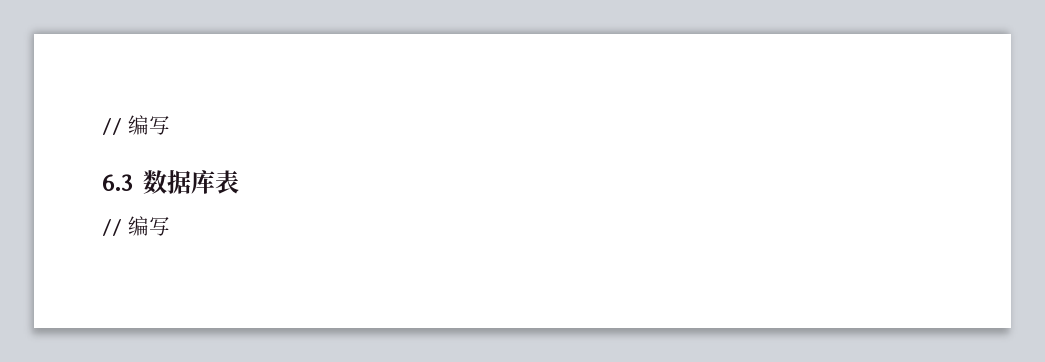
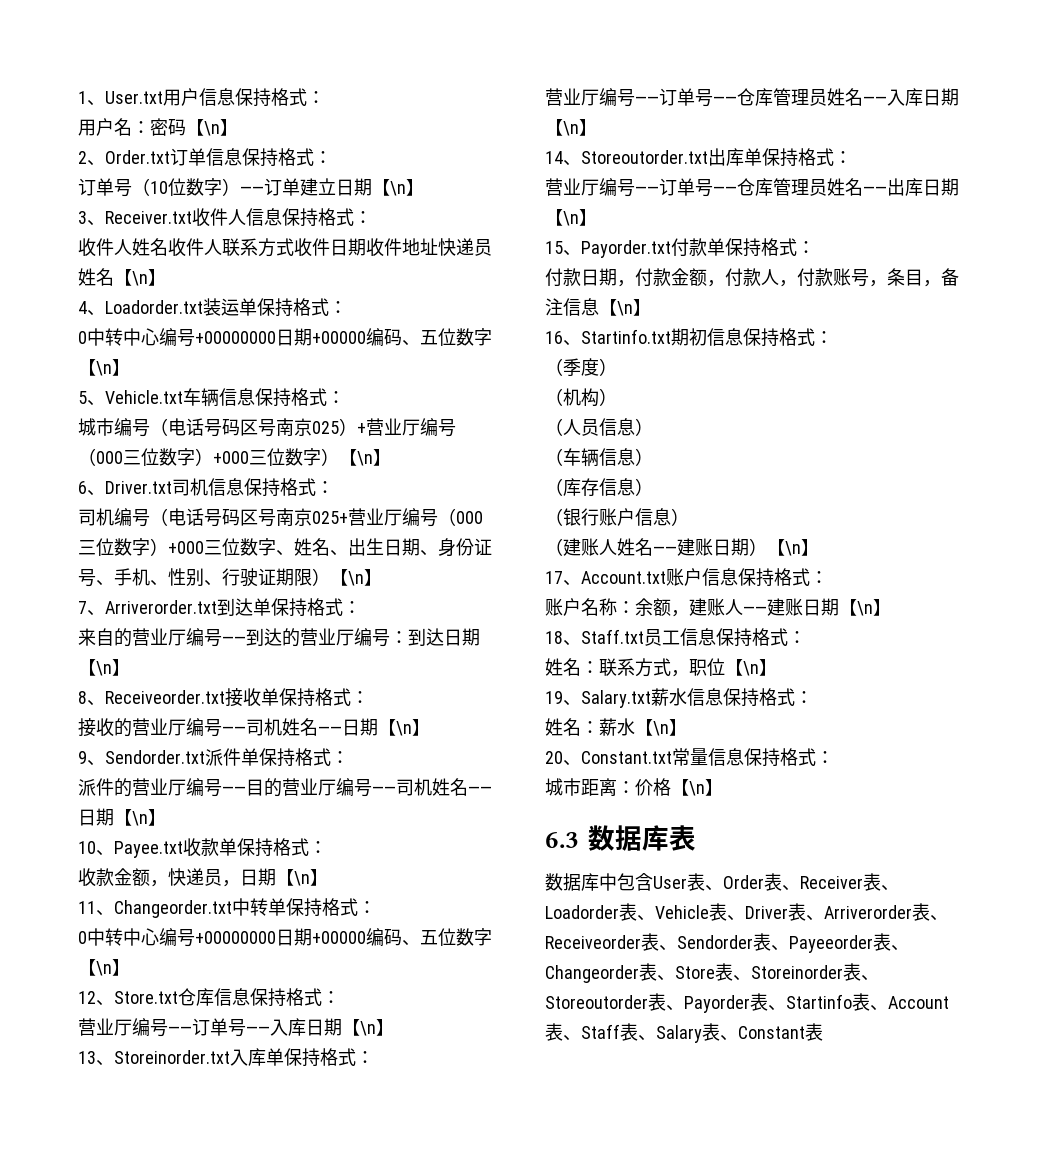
[102,115,170,135] [102,169,240,194] [102,216,170,236] // 编写 // 6.3数据库表 // // 编写 -> [78,88,325,107] [78,118,238,136] [78,148,332,167] [78,178,424,197] [78,208,372,227] [78,238,492,257] [78,268,166,286] [78,298,347,317] [78,328,492,347] [78,359,130,376] [78,388,345,407] [78,418,456,437] [78,448,391,466] [78,478,334,497] [78,508,483,527] [78,538,492,557] [78,568,382,587] [78,598,361,617] [78,628,480,647] [78,659,130,676] [78,688,369,707] [78,718,430,737] [78,748,349,767] [78,778,492,797] [78,808,166,826] [78,838,327,858] [78,868,328,887] [78,898,376,918] [78,928,492,947] [78,959,130,976] [78,988,340,1007] [78,1018,394,1037] [78,1048,374,1067] [545,88,959,107] [545,119,597,136] [545,148,852,167] [545,178,959,197] [545,209,597,226] [545,238,815,258] [545,268,959,287] [545,298,651,316] [545,328,833,347] [545,358,617,376] [545,388,617,407] [545,418,653,436] [545,448,653,467] [545,478,653,496] [545,508,689,526] [545,538,819,556] [545,568,828,587] [545,598,891,617] [545,628,806,647] [545,658,777,677] [545,688,813,708] [545,718,687,736] [545,748,834,767] [545,778,723,796] [545,825,696,851] [545,873,899,891] [545,903,948,921] [545,933,909,953] [545,963,879,983] [545,993,949,1013] [545,1023,823,1043] 1、User.txt用户信息保持格式： // 用户名：密码【\n】 // 2、Order.txt订单信息保持格式： // 订单号（10位数字）——订单建立日期【\n】 // 3、Receiver.txt收件人信息保持格式： // 收件人姓名收件人联系方式收件日期收件地址快递员姓名【\n】 // 4、Loadorder.txt装运单保持格式： // 0中转中心编号+00000000日期+00000编码、五位数字【\n】 // 5、Vehicle.txt车辆信息保持格式： // 城市编号（电话号码区号南京025）+营业厅编号（000三位数字）+000三位数字）【\n】 // 6、Driver.txt司机信息保持格式： // 司机编号（电话号码区号南京025+营业厅编号（000三位数字）+000三位数字、姓名、出生日期、身份证号、手机、性别、行驶证期限）【\n】 // 7、Arriverorder.txt到达单保持格式： // 来自的营业厅编号——到达的营业厅编号：到达日期【\n】 // 8、Receiveorder.txt接收单保持格式： // 接收的营业厅编号——司机姓名——日期【\n】 // 9、Sendorder.txt派件单保持格式： // 派件的营业厅编号——目的营业厅编号——司机姓名——日期【\n】 // 10、Payee.txt收款单保持格式： // 收款金额，快递员，日期【\n】 // 11、Changeorder.txt中转单保持格式： // 0中转中心编号+00000000日期+00000编码、五位数字【\n】 // 12、Store.txt仓库信息保持格式： // 营业厅编号——订单号——入库日期【\n】 // 13、Storeinorder.txt入库单保持格式： // 营业厅编号——订单号——仓库管理员姓名——入库日期【\n】 // 14、Storeoutorder.txt出库单保持格式： // 营业厅编号——订单号——仓库管理员姓名——出库日期【\n】 // 15、Payorder.txt付款单保持格式： // 付款日期，付款金额，付款人，付款账号，条目，备注信息【\n】 // 16、Startinfo.txt期初信息保持格式： // （季度） // （机构） // （人员信息） // （车辆信息） // （库存信息） // （银行账户信息） // （建账人姓名——建账日期）【\n】 // 17、Account.txt账户信息保持格式： // 账户名称：余额，建账人——建账日期【\n】 // 18、Staff.txt员工信息保持格式： // 姓名：联系方式，职位【\n】 // 19、Salary.txt薪水信息保持格式： // 姓名：薪水【\n】 // 20、Constant.txt常量信息保持格式： // 城市距离：价格【\n】 // 6.3数据库表 // 数据库中包含User表、Order表、Receiver表、Loadorder表、Vehicle表、Driver表、Arriverorder表、Receiveorder表、Sendorder表、Payeeorder表、Changeorder表、Store表、Storeinorder表、Storeoutorder表、Payorder表、Startinfo表、Account表、Staff表、Salary表、Constant表

